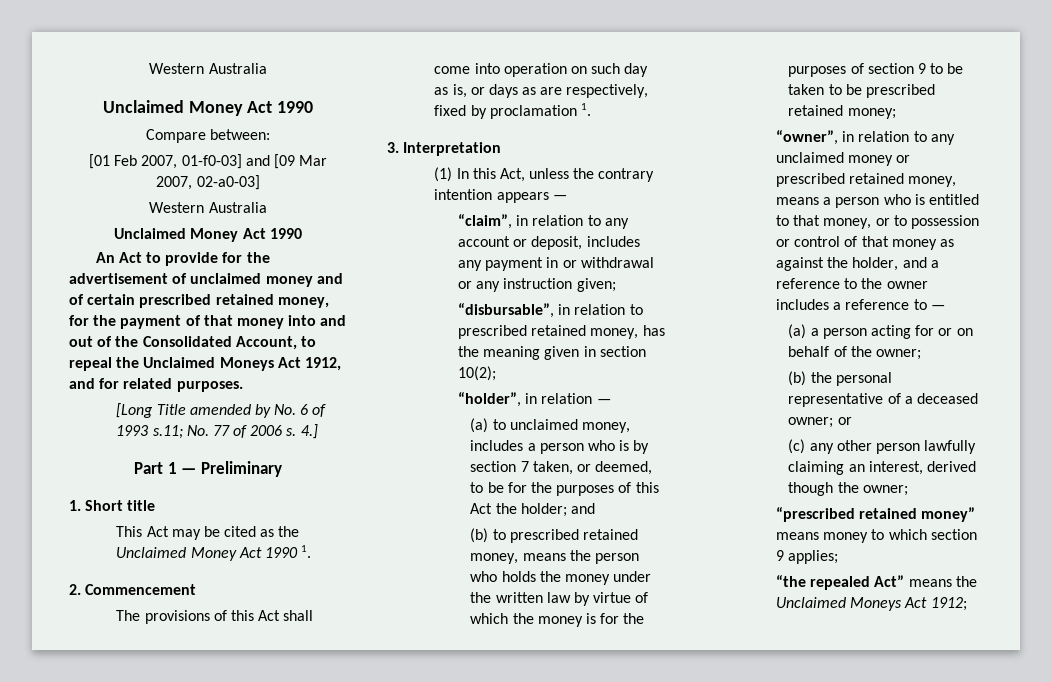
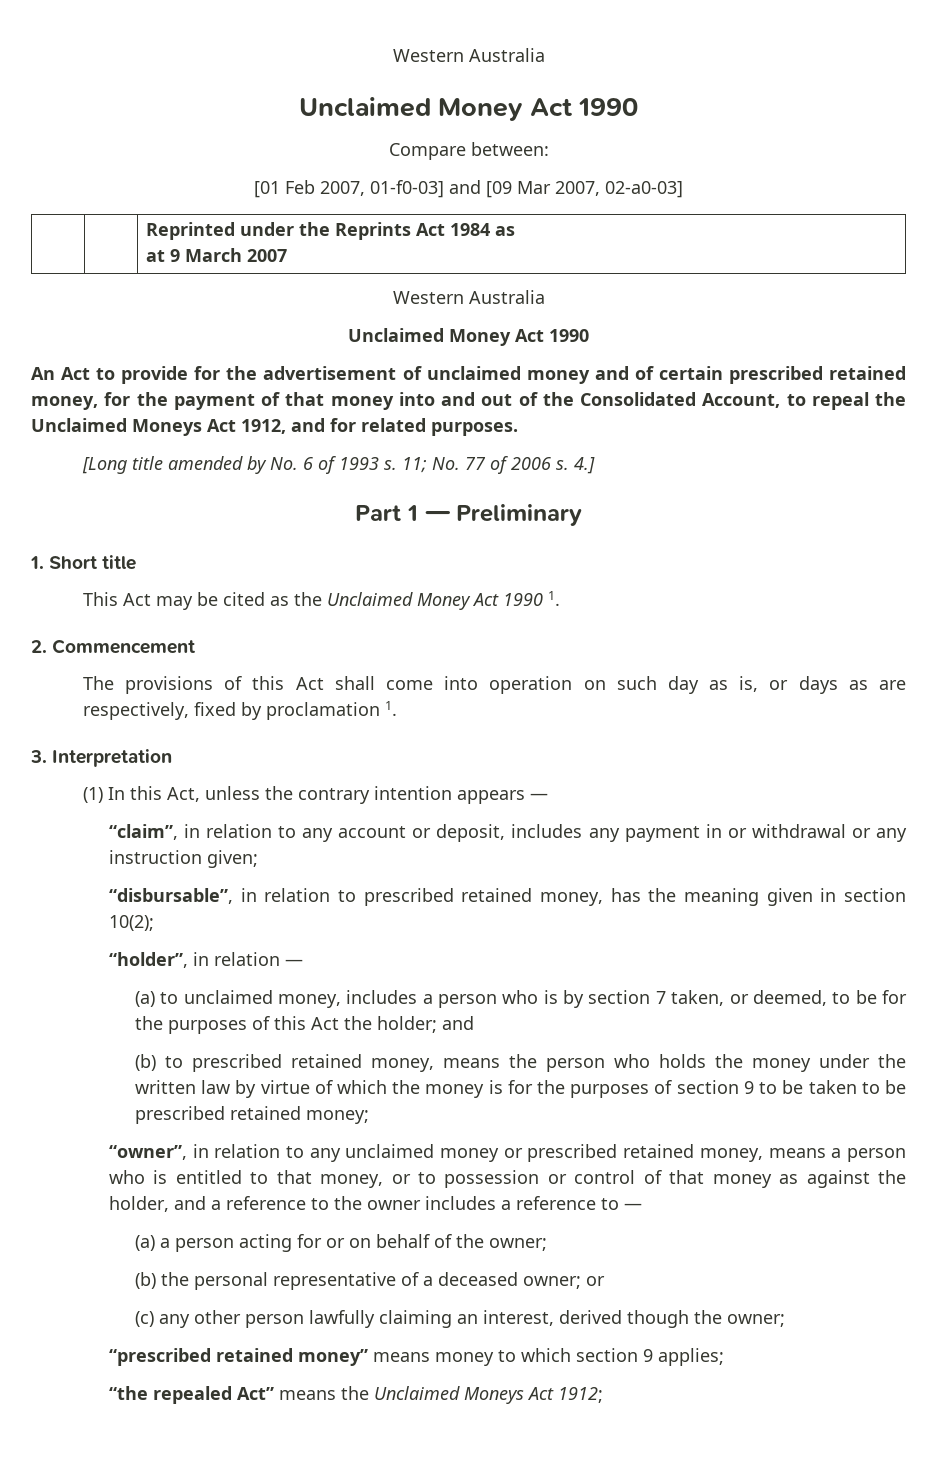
(260, 182) none -> [146,222,516,240] [146,248,288,262] // | | Reprinted under the Reprints Act 1984 as // at 9 March 2007
[156,404,186,415] Title -> [131,456,163,470] title
[152,425,183,439] s.11; -> [383,457,427,473] s. 11;

